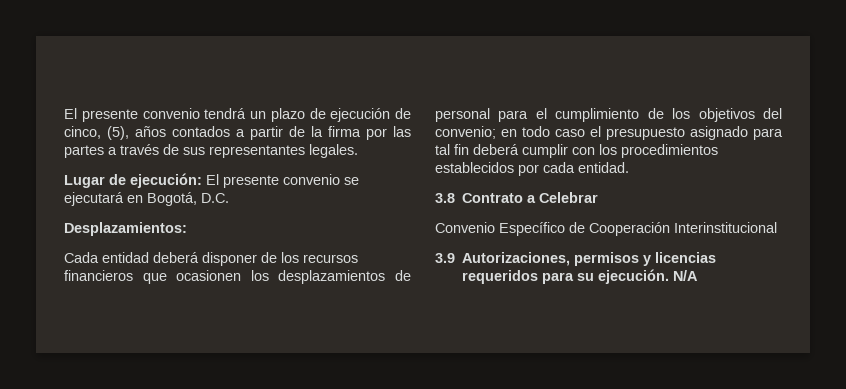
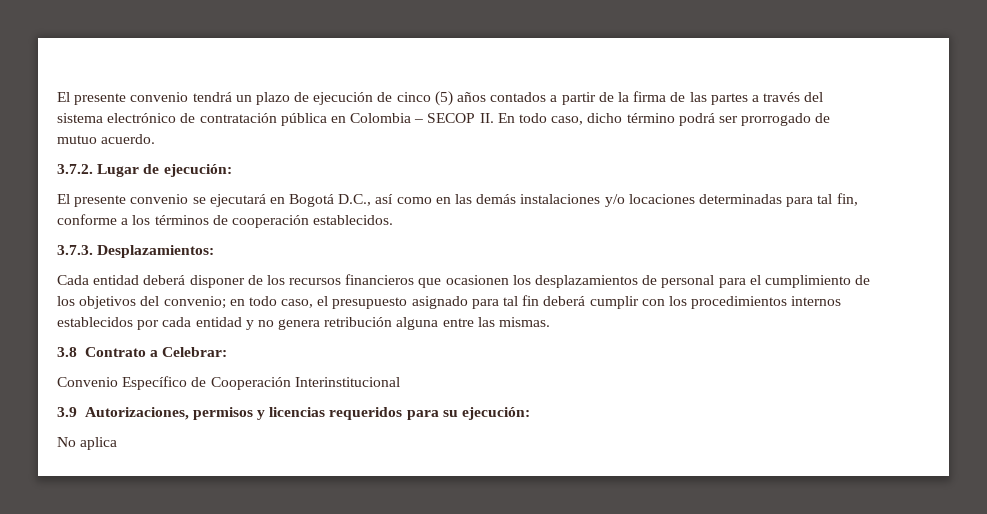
[64,126,129,140] cinco, (5), -> [396,91,453,106] cinco (5)
[366,128,387,140] por -> [670,92,686,102] de
[163,144,358,158] de sus representantes legales. // -> [804,92,824,102] [57,113,831,126] [57,134,156,144] [57,164,93,174] del sistema electrónico de contratación pública en Colombia – SECOP II. En todo caso, dicho término podrá ser prorrogado de mutuo acuerdo. // 3.7.2.
(202, 180) none -> (232, 170) //
[147,192,229,206] Bogotá, D.C. // -> [289,193,858,207] [57,214,394,228] [57,245,93,255] Bogotá D.C., así como en las demás instalaciones y/o locaciones determinadas para tal fin, conforme a los términos de cooperación establecidos. // 3.7.3.
[555,129,585,137] caso -> [281,299,314,308] caso,
(718, 151) none -> [791,296,842,306] internos
[578,162,629,173] entidad. -> [195,317,551,330] entidad y no genera retribución alguna entre las mismas.
[539,192,599,203] Celebrar -> [162,347,228,357] Celebrar:
[598,269,699,284] ejecución. N/A -> [462,407,531,420] [57,437,118,450] ejecución: // No aplica

